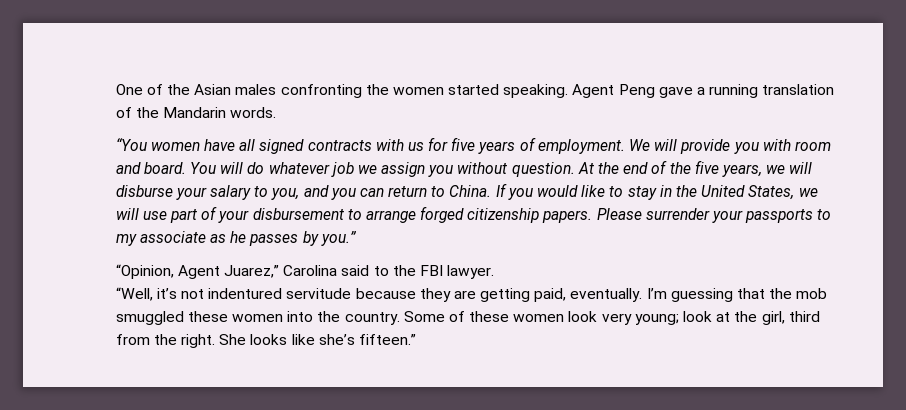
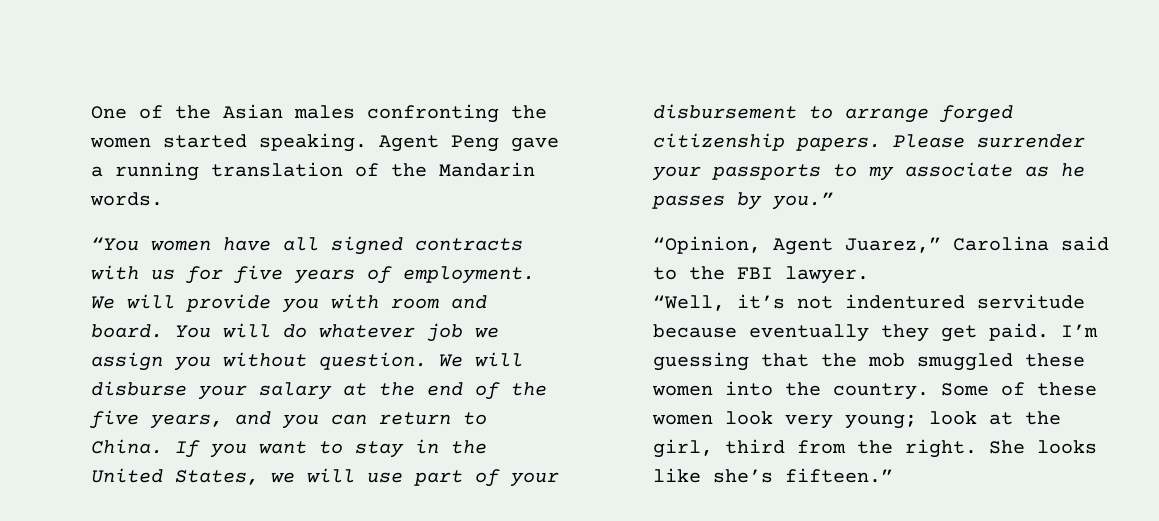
[577,162,594,174] At -> [438,352,523,367] [90,381,367,400] We will disburse your salary at
[766,162,813,174] [115,185,300,200] we will disburse your salary to you, -> (223, 421) none
[537,185,606,197] would like -> [258,441,307,454] want
[419,288,643,302] they are getting paid, eventually. -> [748,323,1049,342] eventually they get paid.

